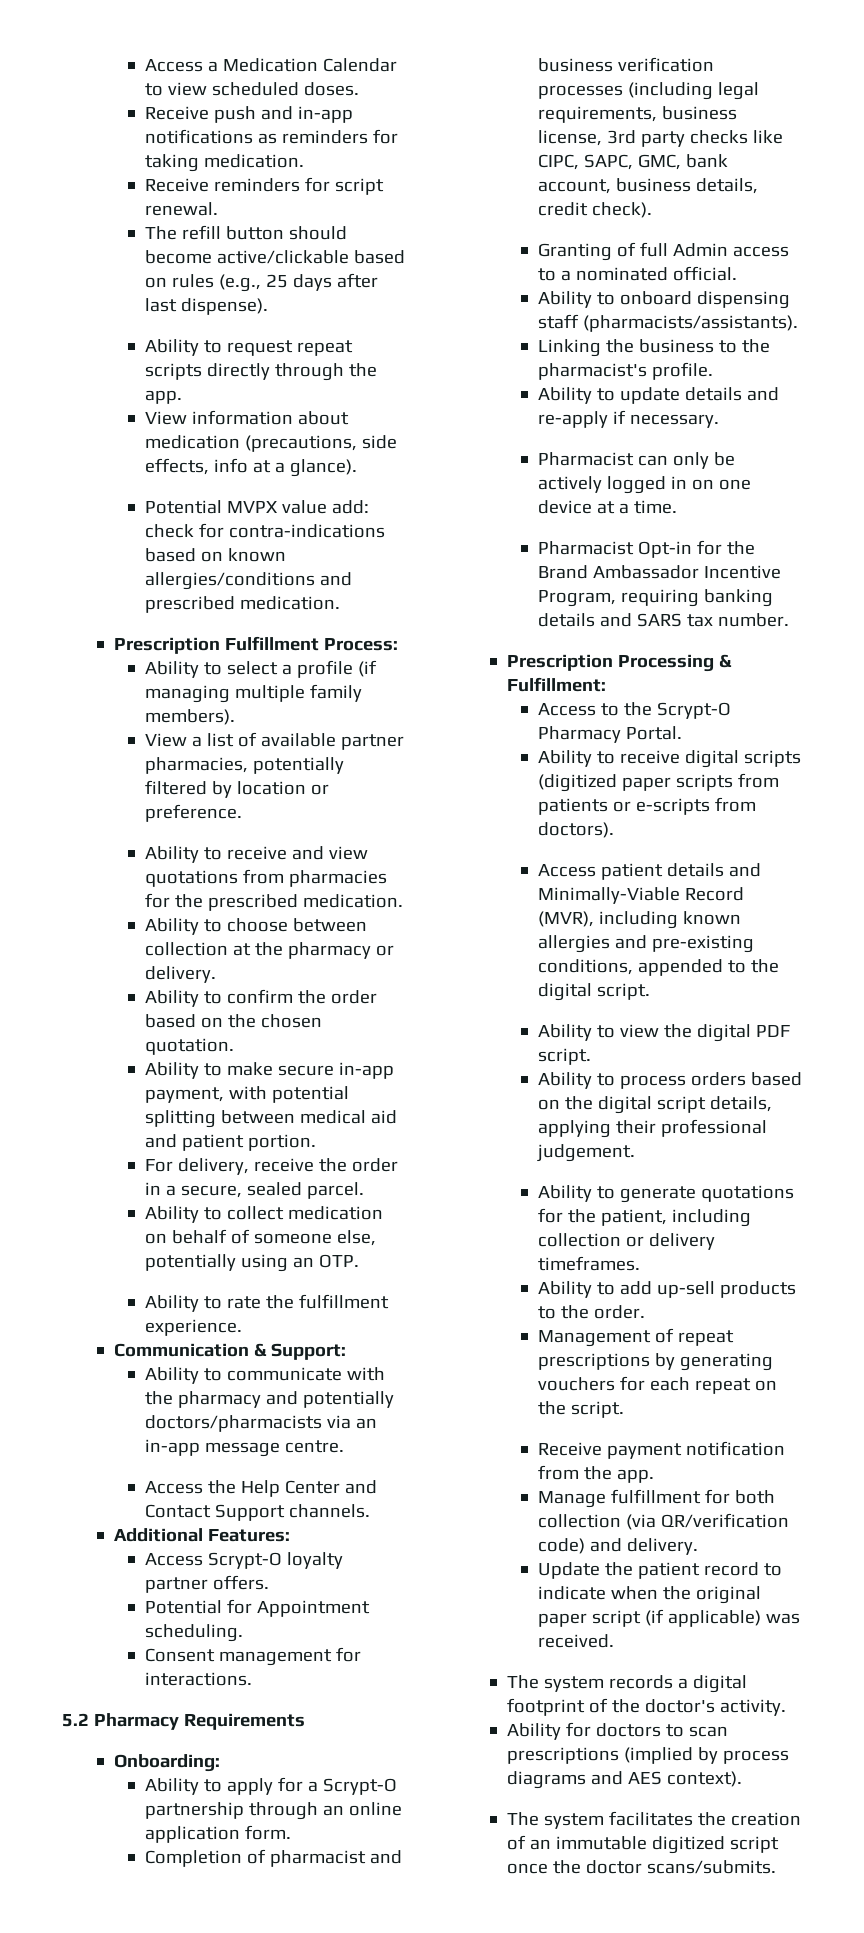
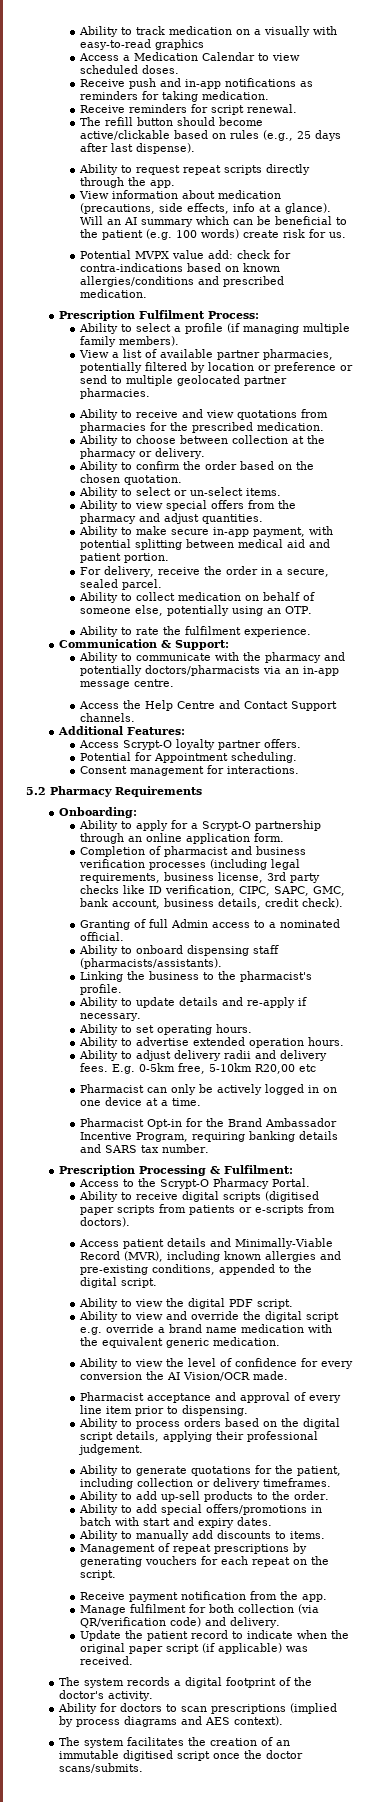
(144, 65) none -> [78,26,337,37] [79,39,204,50] Ability to track medication on a visually with easy-to-read graphics //
(357, 468) none -> [79,216,347,227] [79,229,346,240] Will an AI summary which can be beneficial to the patient (e.g. 100 words) create risk for us.
[224,636,319,651] Fulfillment -> [138,310,205,319] Fulfilment
[144,804,242,822] preference. -> [273,362,353,373] [79,375,287,386] [79,388,150,399] preference or send to multiple geolocated partner pharmacies.
(234, 1046) none -> [78,487,281,498] [78,500,296,511] [79,513,263,524] // Ability to select or un-select items. // Ability to view special offers from the pharmacy and adjust quantities.
[298,1294,389,1309] fulfillment -> [184,626,241,635] fulfilment
[284,1480,340,1494] Center -> [176,701,215,709] Centre
(783, 137) none -> [148,885,235,896] ID verification,
(719, 421) none -> [78,1024,252,1035] [78,1037,344,1048] [78,1050,327,1061] [79,1063,316,1074] // Ability to set operating hours. // Ability to advertise extended operation hours. // Ability to adjust delivery radii and delivery fees. E.g. 0-5km free, 5-10km R20,00 etc
[506,677,606,692] Fulfillment: -> [223,1165,293,1174] Fulfilment:
[537,774,617,792] (digitized -> [264,1191,319,1202] (digitised
(591, 1056) none -> [78,1311,339,1322] [79,1324,332,1335] [79,1337,280,1348] [78,1358,353,1369] [79,1371,288,1381] [79,1392,341,1403] [79,1405,248,1416] // Ability to view and override the digital script e.g. override a brand name medication with the equivalent generic medication. // Ability to view the level of confidence for every conversion the AI Vision/OCR made. // Pharmacist acceptance and approval of every line item prior to dispensing.
(645, 1312) none -> [78,1504,322,1515] [79,1517,272,1528] [78,1530,325,1541] // Ability to add special offers/promotions in batch with start and expiry dates. // Ability to manually add discounts to items.
[610,1489,701,1504] fulfillment -> [129,1604,186,1613] fulfilment
[651,1836,725,1854] digitized -> [122,1750,173,1761] digitised

